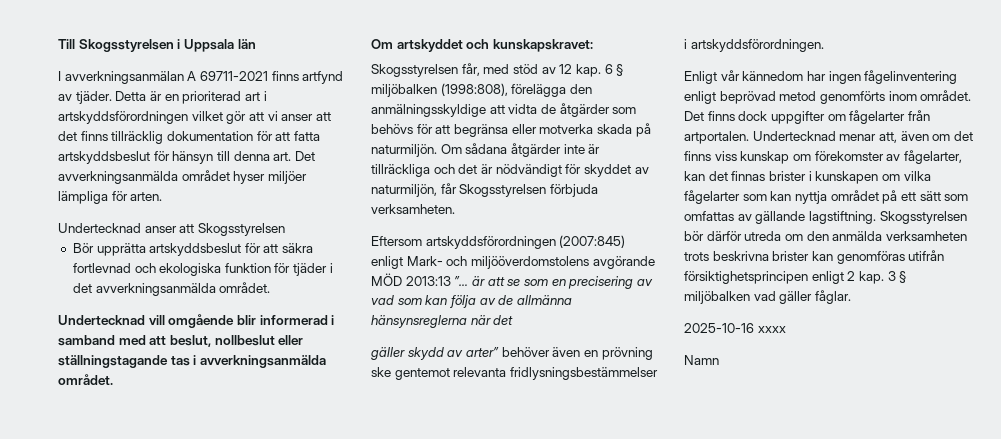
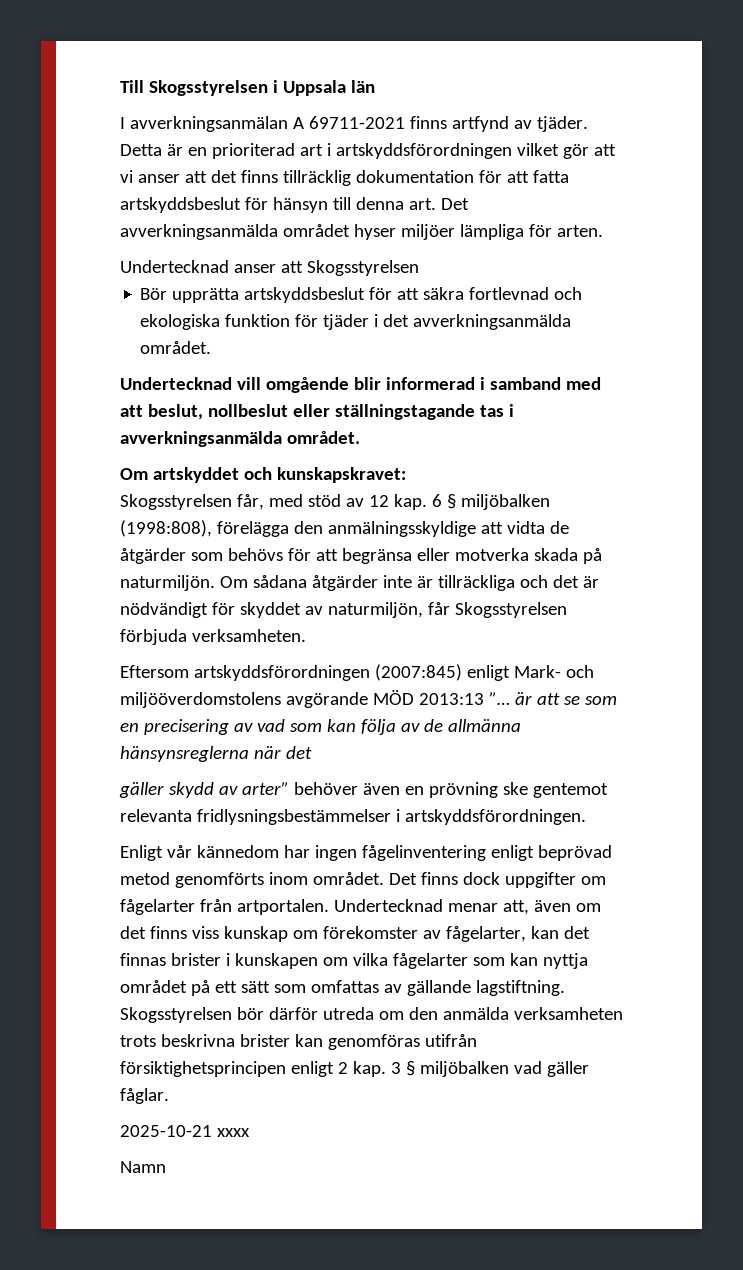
[684,323,754,333] 2025-10-16 -> [120,1125,212,1137] 2025-10-21

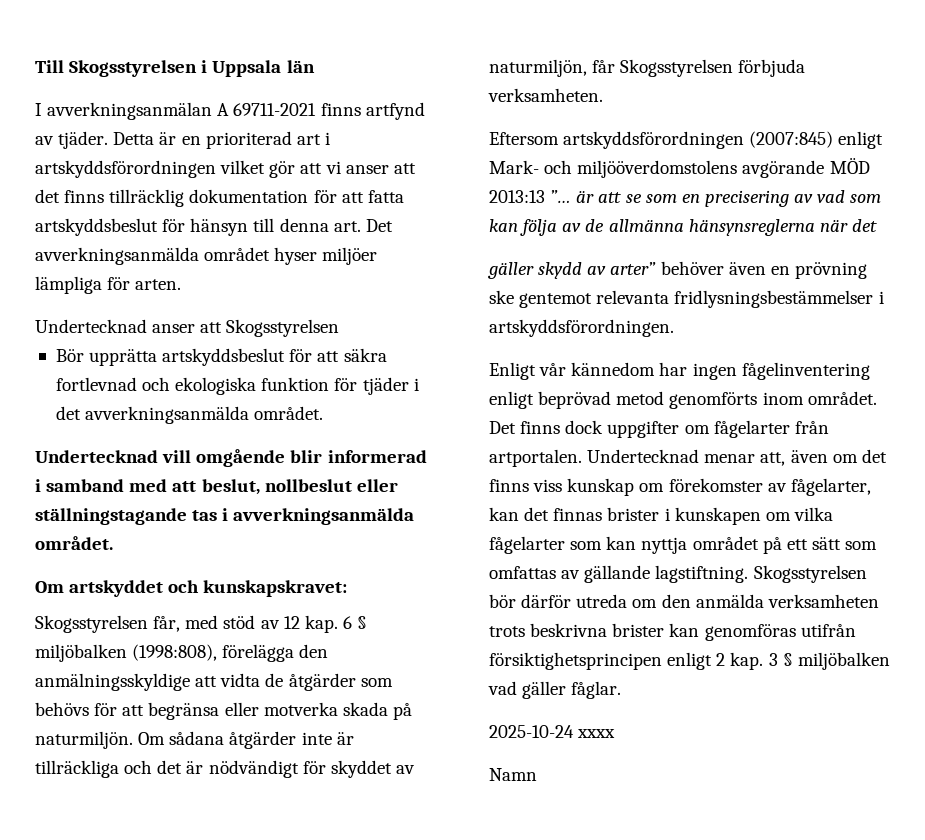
[120,1125,212,1137] 2025-10-21 -> [489,725,574,738] 2025-10-24

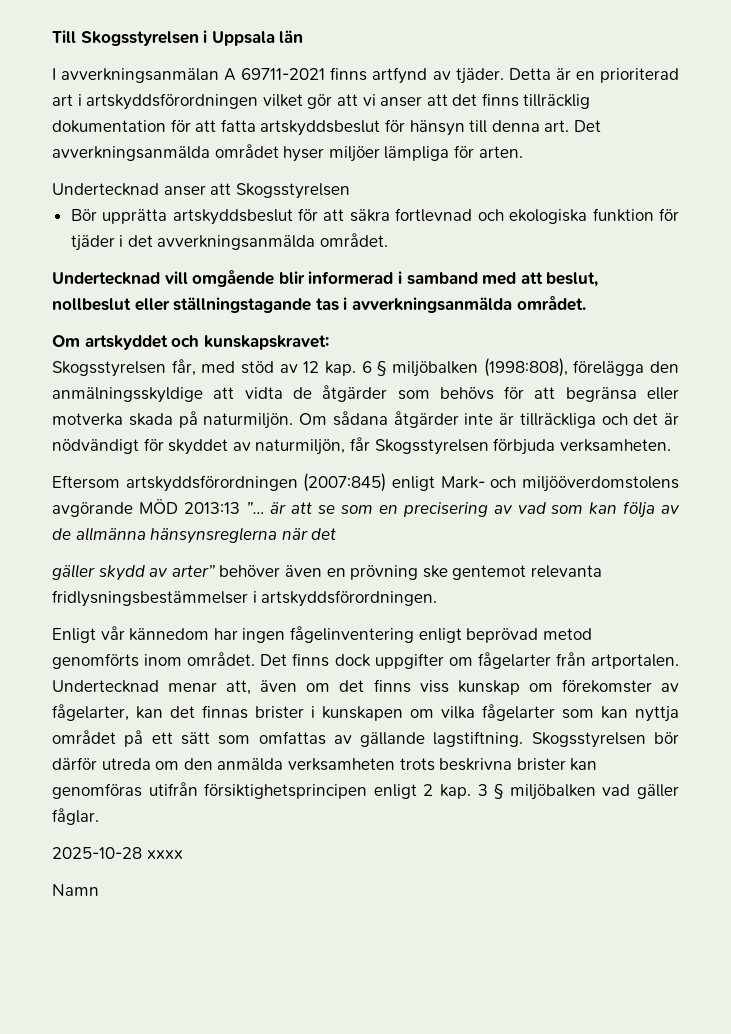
[489,725,574,738] 2025-10-24 -> [52,847,142,859] 2025-10-28

